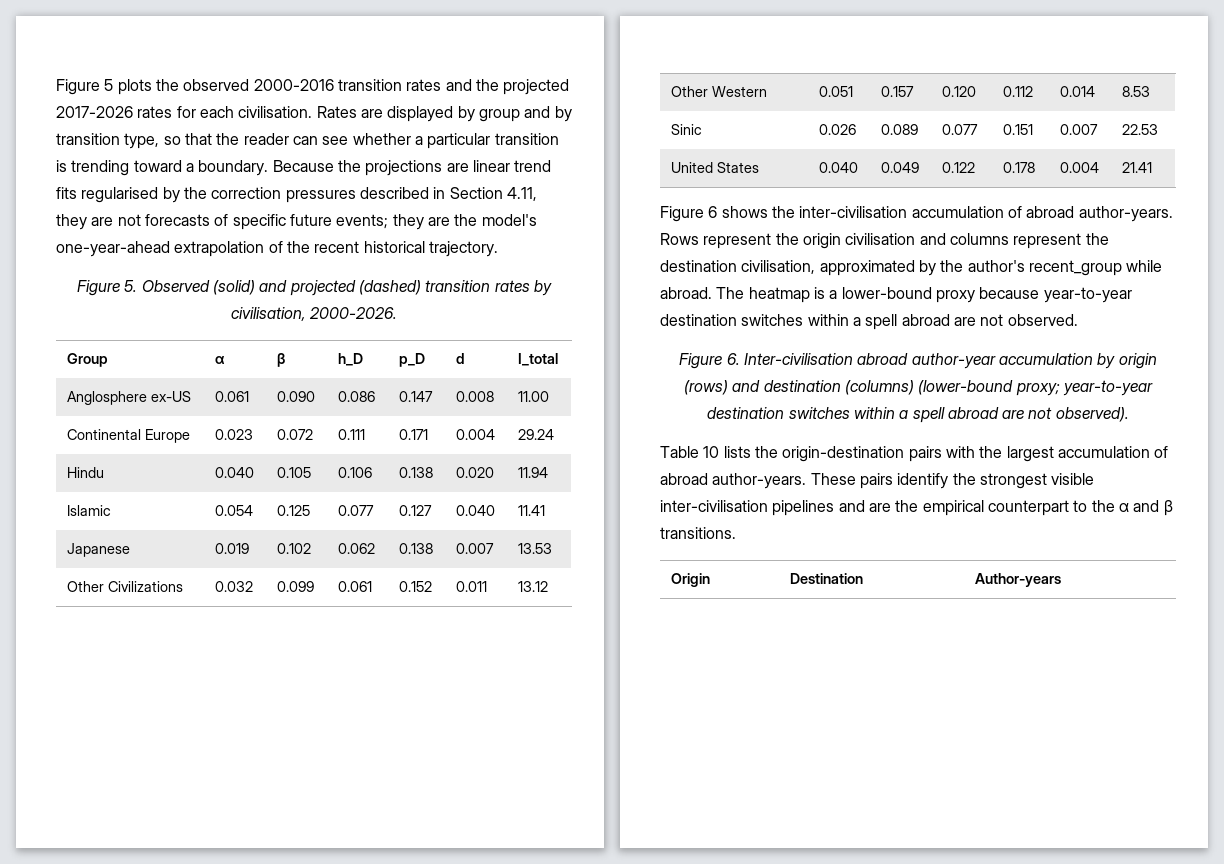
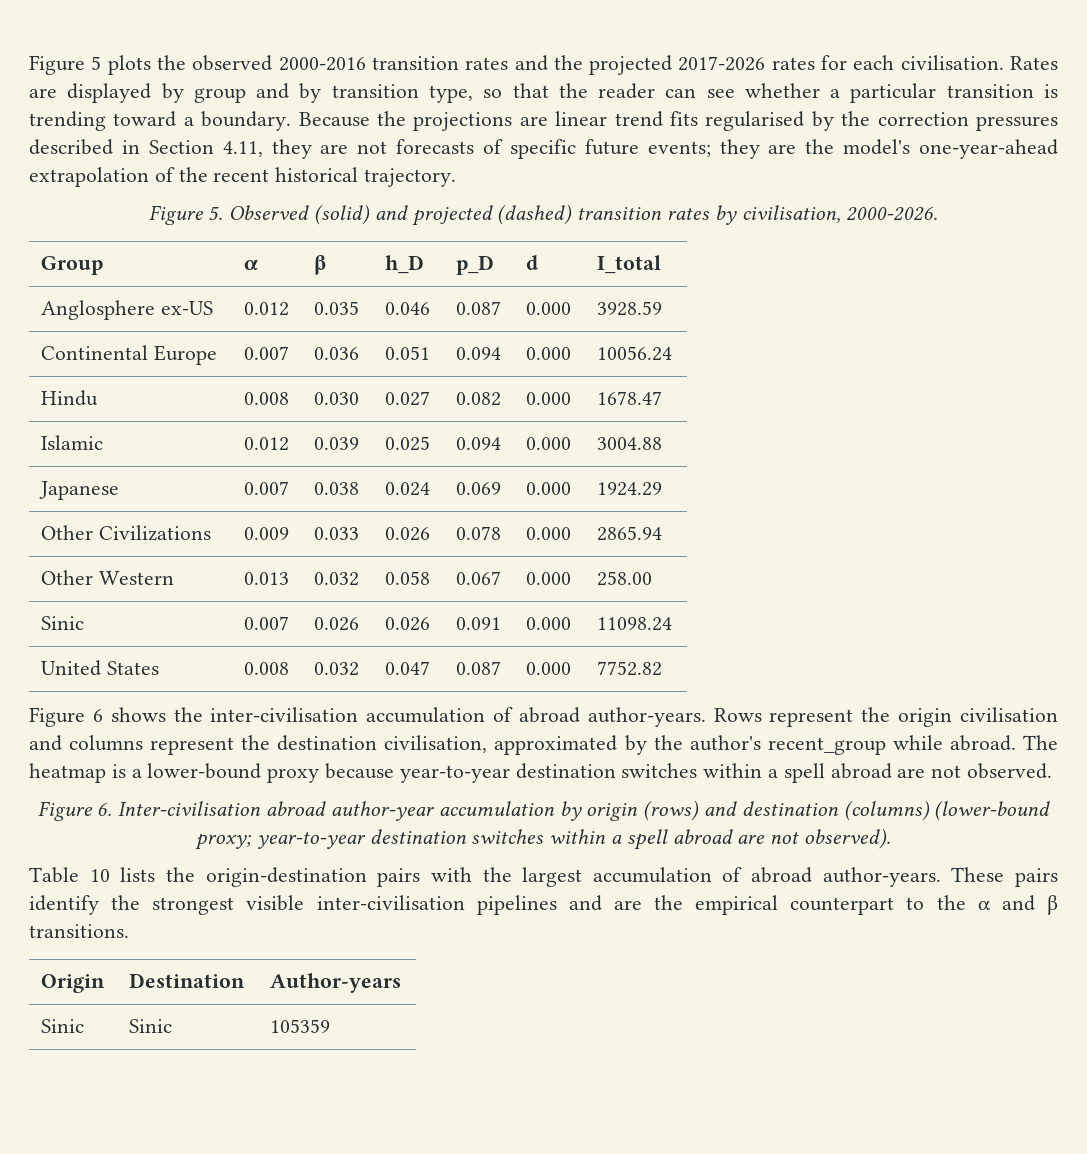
[215,391,250,402] [277,391,316,402] [338,391,376,402] [399,391,434,402] [456,391,495,402] [518,391,550,402] [67,429,191,443] [215,429,254,440] [277,429,314,440] [338,429,366,440] [399,429,429,440] [456,429,496,440] [518,429,555,440] [67,467,105,478] [215,467,255,478] [277,467,312,478] [338,467,373,478] [399,467,434,478] [456,467,495,478] [518,467,549,478] [67,505,112,516] [215,505,254,516] [277,505,311,516] [338,505,375,516] [399,505,433,516] [456,505,496,516] [518,505,546,516] [67,543,131,557] [215,543,250,554] [277,543,312,554] [338,543,376,554] [399,543,434,554] [456,543,495,554] [518,543,553,554] [67,581,184,592] [215,581,254,592] [277,581,315,592] [338,581,373,592] [399,581,433,592] [456,581,488,592] [518,581,549,592] [671,86,768,97] [819,86,854,97] [881,86,915,97] [942,86,977,97] [1003,86,1034,97] [1060,86,1096,97] [1122,86,1151,97] [671,124,703,135] [819,124,857,135] [881,124,919,135] [942,124,979,135] [1003,124,1034,135] [1060,124,1099,135] [1122,124,1159,135] [671,162,760,173] [819,162,859,173] [881,162,920,173] [942,162,976,173] [1003,162,1036,173] [1060,162,1100,173] [1122,162,1153,173] 0.061 | 0.090 | 0.086 | 0.147 | 0.008 | 11.00 // Continental Europe | 0.023 | 0.072 | 0.111 | 0.171 | 0.004 | 29.24 // Hindu | 0.040 | 0.105 | 0.106 | 0.138 | 0.020 | 11.94 // Islamic | 0.054 | 0.125 | 0.077 | 0.127 | 0.040 | 11.41 // Japanese | 0.019 | 0.102 | 0.062 | 0.138 | 0.007 | 13.53 // Other Civilizations | 0.032 | 0.099 | 0.061 | 0.152 | 0.011 | 13.12 // Other Western | 0.051 | 0.157 | 0.120 | 0.112 | 0.014 | 8.53 // Sinic | 0.026 | 0.089 | 0.077 | 0.151 | 0.007 | 22.53 // United States | 0.040 | 0.049 | 0.122 | 0.178 | 0.004 | 21.41 -> [244,302,290,316] [314,301,360,315] [385,302,431,315] [456,301,502,315] [526,302,572,315] [597,301,663,316] [41,345,218,365] [244,346,290,360] [314,347,360,360] [385,346,431,360] [456,347,502,360] [526,347,572,360] [597,346,673,361] [41,390,99,406] [244,392,290,405] [314,392,360,405] [385,391,431,406] [456,392,502,406] [526,392,572,405] [597,391,663,405] [41,435,104,450] [244,437,290,451] [314,437,360,450] [385,436,431,451] [456,437,502,450] [526,437,572,450] [597,437,663,450] [39,481,120,500] [244,481,290,495] [314,482,360,495] [385,482,431,496] [456,482,502,495] [526,482,572,495] [597,482,663,496] [41,525,212,541] [244,527,290,540] [314,527,360,540] [385,527,431,541] [456,526,502,540] [526,527,572,540] [597,526,663,541] [41,570,175,585] [244,572,290,585] [314,572,360,586] [385,571,431,585] [456,571,502,585] [526,572,572,585] [597,571,653,586] [41,616,85,630] [244,616,290,630] [314,617,360,631] [385,617,431,631] [456,617,502,630] [526,617,572,630] [597,617,673,631] [41,660,160,676] [244,662,290,675] [314,662,360,676] [385,661,431,675] [456,661,502,675] [526,662,572,675] [597,661,663,676] 0.012 | 0.035 | 0.046 | 0.087 | 0.000 | 3928.59 // Continental Europe | 0.007 | 0.036 | 0.051 | 0.094 | 0.000 | 10056.24 // Hindu | 0.008 | 0.030 | 0.027 | 0.082 | 0.000 | 1678.47 // Islamic | 0.012 | 0.039 | 0.025 | 0.094 | 0.000 | 3004.88 // Japanese | 0.007 | 0.038 | 0.024 | 0.069 | 0.000 | 1924.29 // Other Civilizations | 0.009 | 0.033 | 0.026 | 0.078 | 0.000 | 2865.94 // Other Western | 0.013 | 0.032 | 0.058 | 0.067 | 0.000 | 258.00 // Sinic | 0.007 | 0.026 | 0.026 | 0.091 | 0.000 | 11098.24 // United States | 0.008 | 0.032 | 0.047 | 0.087 | 0.000 | 7752.82
(1062, 580) none -> [41,1019,85,1033] [129,1019,173,1033] [270,1019,331,1033] // Sinic | Sinic | 105359

